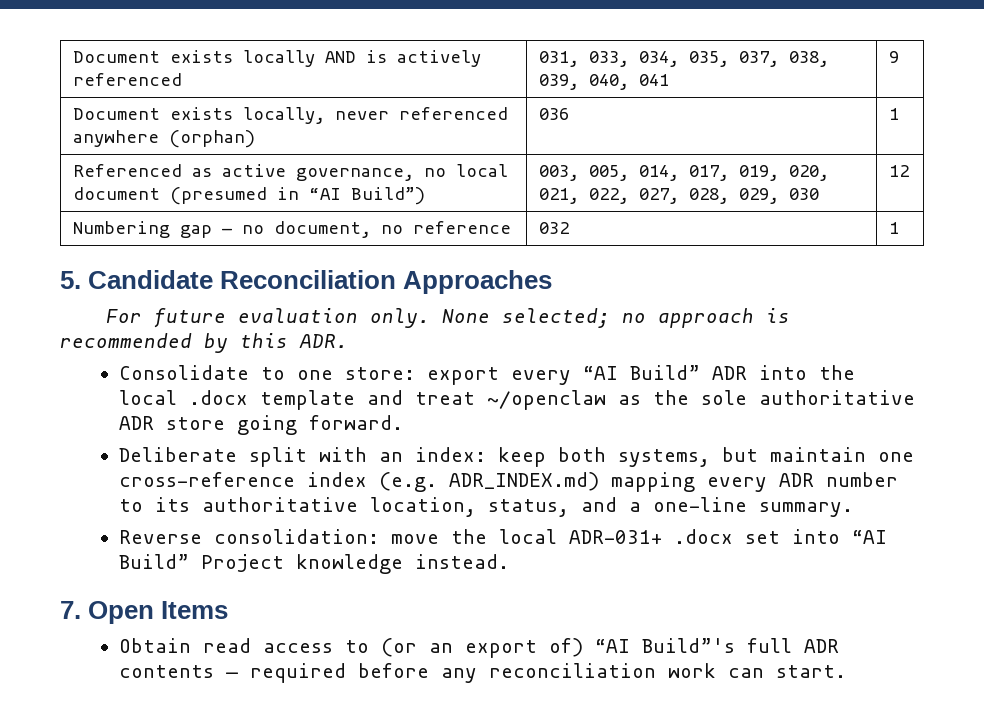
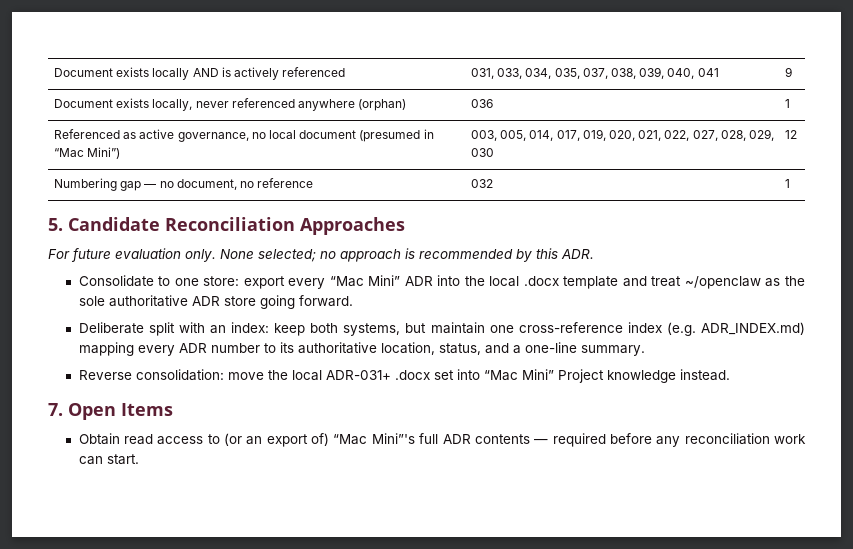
[308,187,425,205] “AI Build”) -> [53,147,121,159] “Mac Mini”)
[583,365,701,380] “AI Build” -> [329,275,401,287] “Mac Mini”
[852,530,888,544] [119,554,190,569] “AI Build” -> [483,369,554,381] “Mac Mini”
[595,638,736,653] “AI Build”'s -> [333,433,415,445] “Mac Mini”'s

